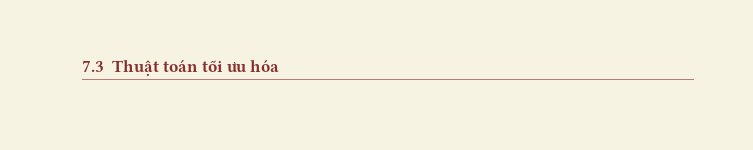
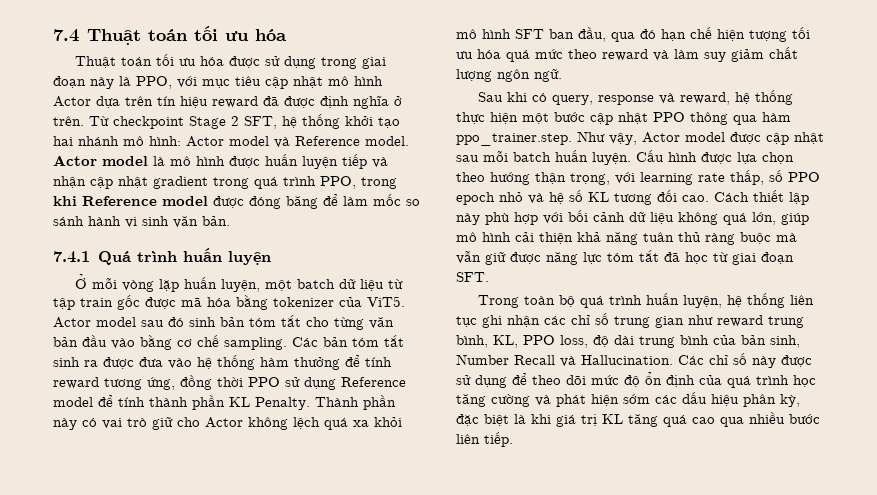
[82,60,280,76] 7.3 Thuật toán tối ưu hóa -> [53,26,287,45] [74,54,386,69] [53,76,383,89] [53,96,402,109] [53,114,400,129] [53,136,409,148] [53,154,388,169] [53,176,397,189] [53,194,420,209] [53,216,230,228] [53,248,271,265] [74,274,403,292] [53,295,405,310] [53,315,394,330] [53,335,404,350] [53,355,392,370] [53,375,406,390] [53,395,396,410] [53,417,402,430] [456,27,810,42] [456,47,798,62] [456,69,562,82] [477,90,793,105] [456,112,791,125] [456,131,824,146] [456,150,794,165] [456,170,820,185] [456,190,809,205] [456,210,809,225] [456,232,797,245] [456,250,794,265] [456,272,489,282] [477,293,814,308] [456,313,804,328] [456,335,800,348] [456,353,812,368] [456,372,816,388] [456,392,800,407] [456,412,820,427] [456,432,513,447] 7.4 Thuật toán tối ưu hóa // Thuật toán tối ưu hóa được sử dụng trong giai đoạn này là PPO, với mục tiêu cập nhật mô hình Actor dựa trên tín hiệu reward đã được định nghĩa ở trên. Từ checkpoint Stage 2 SFT, hệ thống khởi tạo hai nhánh mô hình: Actor model và Reference model. Actor model là mô hình được huấn luyện tiếp và nhận cập nhật gradient trong quá trình PPO, trong khi Reference model được đóng băng để làm mốc so sánh hành vi sinh văn bản. // 7.4.1 Quá trình huấn luyện // Ở mỗi vòng lặp huấn luyện, một batch dữ liệu từ tập train gốc được mã hóa bằng tokenizer của ViT5. Actor model sau đó sinh bản tóm tắt cho từng văn bản đầu vào bằng cơ chế sampling. Các bản tóm tắt sinh ra được đưa vào hệ thống hàm thưởng để tính reward tương ứng, đồng thời PPO sử dụng Reference model để tính thành phần KL Penalty. Thành phần này có vai trò giữ cho Actor không lệch quá xa khỏi mô hình SFT ban đầu, qua đó hạn chế hiện tượng tối ưu hóa quá mức theo reward và làm suy giảm chất lượng ngôn ngữ. // Sau khi có query, response và reward, hệ thống thực hiện một bước cập nhật PPO thông qua hàm ppo_trainer.step. Như vậy, Actor model được cập nhật sau mỗi batch huấn luyện. Cấu hình được lựa chọn theo hướng thận trọng, với learning rate thấp, số PPO epoch nhỏ và hệ số KL tương đối cao. Cách thiết lập này phù hợp với bối cảnh dữ liệu không quá lớn, giúp mô hình cải thiện khả năng tuân thủ ràng buộc mà vẫn giữ được năng lực tóm tắt đã học từ giai đoạn SFT. // Trong toàn bộ quá trình huấn luyện, hệ thống liên tục ghi nhận các chỉ số trung gian như reward trung bình, KL, PPO loss, độ dài trung bình của bản sinh, Number Recall và Hallucination. Các chỉ số này được sử dụng để theo dõi mức độ ổn định của quá trình học tăng cường và phát hiện sớm các dấu hiệu phân kỳ, đặc biệt là khi giá trị KL tăng quá cao qua nhiều bước liên tiếp.

